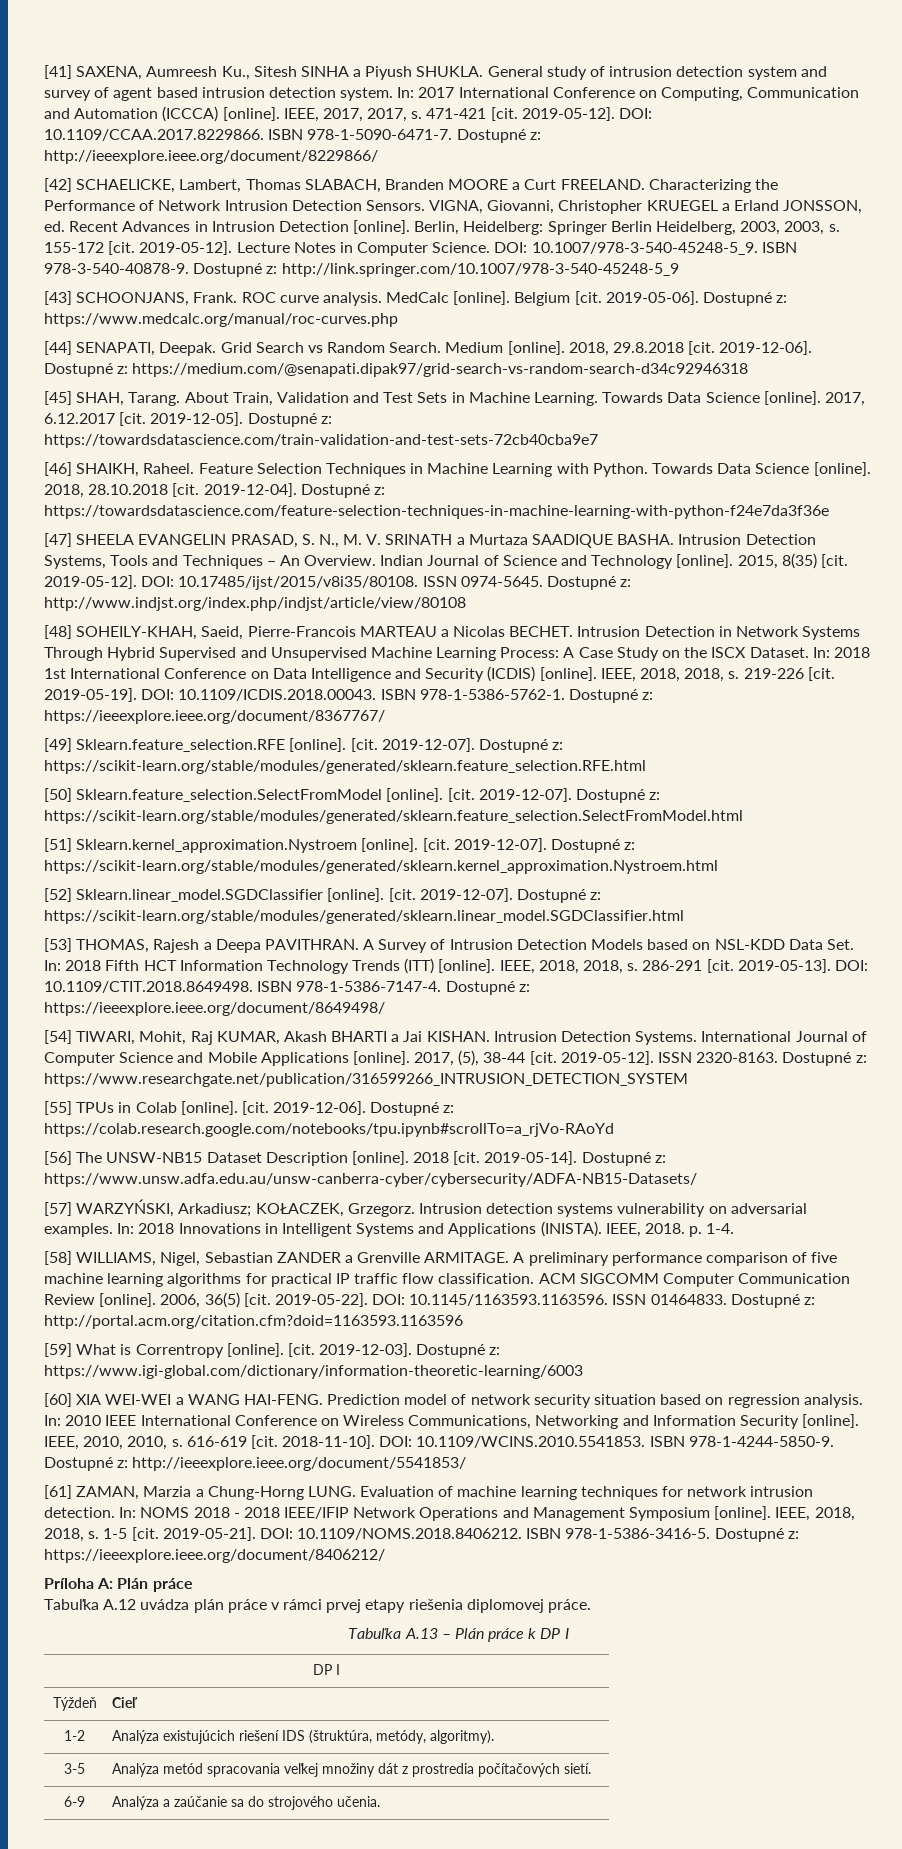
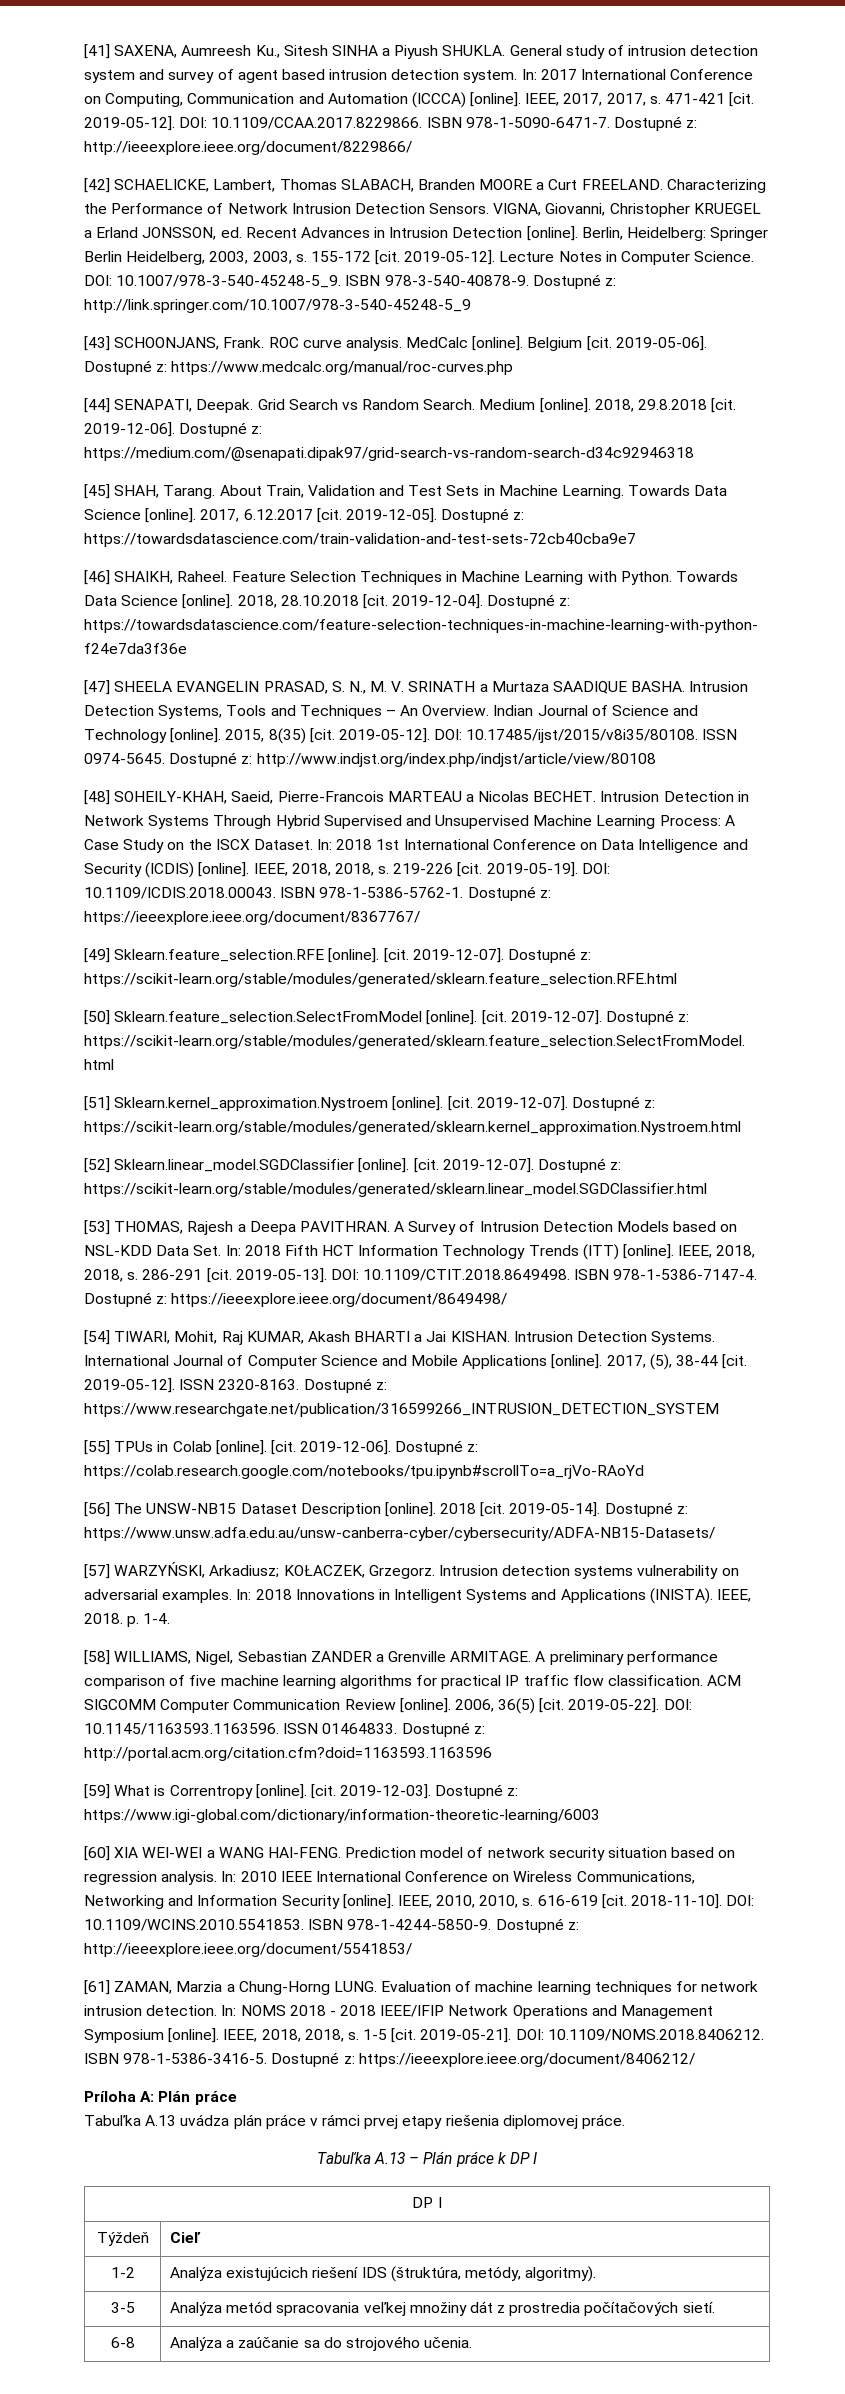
[103,1599,137,1610] A.12 -> [145,2115,177,2126] A.13
[64,1796,85,1807] 6-9 -> [110,2337,135,2348] 6-8

